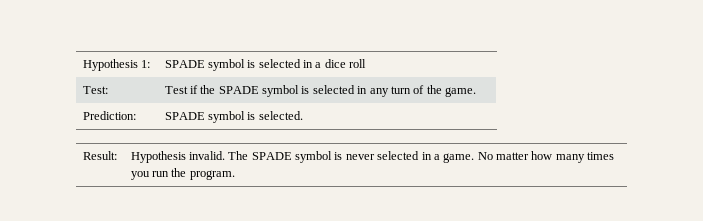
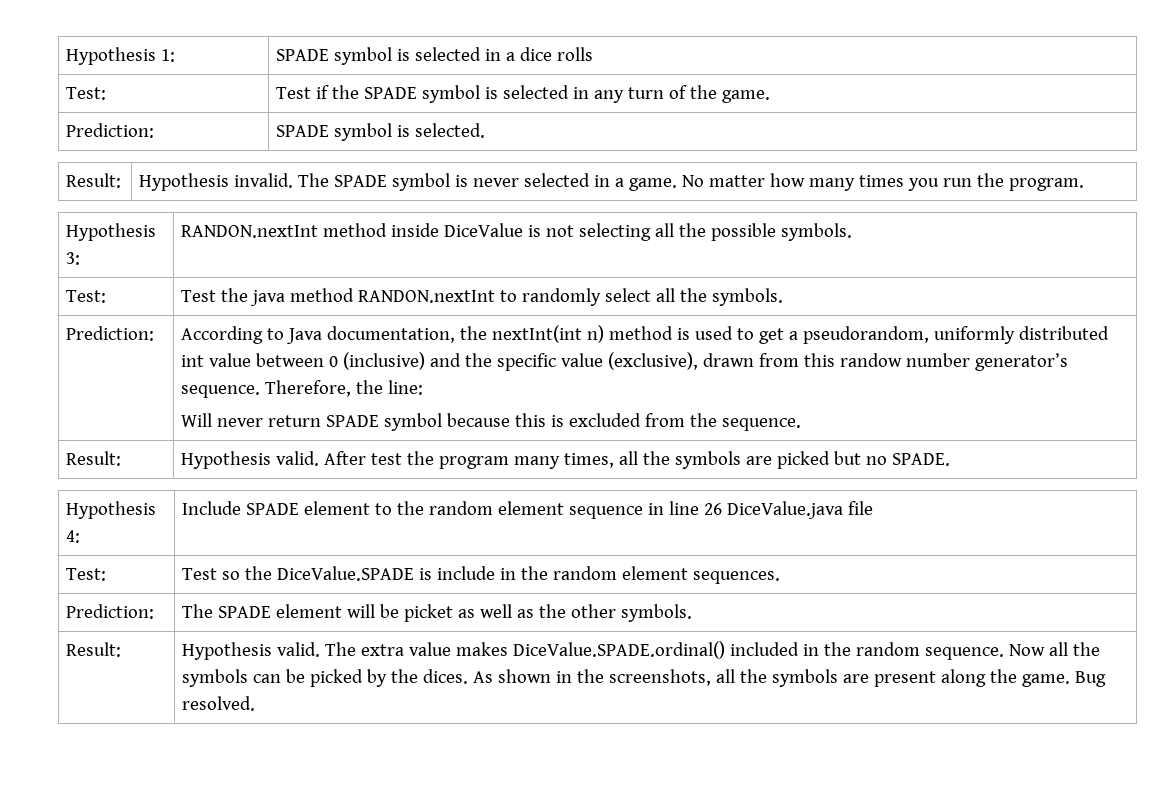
[349,59,367,68] roll -> [557,47,594,61] rolls
(235, 175) none -> [66,223,157,241] [66,252,81,265] [181,223,853,241] [66,290,107,303] [181,288,784,306] [66,326,155,341] [181,325,1110,344] [181,352,1069,371] [181,380,424,398] [181,413,802,431] [66,451,122,466] [181,451,951,469] [66,501,157,519] [66,530,81,543] [182,501,874,519] [66,568,107,581] [182,566,781,584] [66,604,155,619] [182,604,693,622] [66,642,122,657] [182,641,1101,660] [182,669,1107,687] [182,696,256,711] // Hypothesis 3: | RANDON.nextInt method inside DiceValue is not selecting all the possible symbols. // Test: | Test the java method RANDON.nextInt to randomly select all the symbols. // Prediction: | According to Java documentation, the nextInt(int n) method is used to get a pseudorandom, uniformly distributed int value between 0 (inclusive) and the specific value (exclusive), drawn from this randow number generator’s sequence. Therefore, the line: // Will never return SPADE symbol because this is excluded from the sequence. // Result: | Hypothesis valid. After test the program many times, all the symbols are picked but no SPADE. // Hypothesis 4: | Include SPADE element to the random element sequence in line 26 DiceValue.java file // Test: | Test so the DiceValue.SPADE is include in the random element sequences. // Prediction: | The SPADE element will be picket as well as the other symbols. // Result: | Hypothesis valid. The extra value makes DiceValue.SPADE.ordinal() included in the random sequence. Now all the symbols can be picked by the dices. As shown in the screenshots, all the symbols are present along the game. Bug resolved.

